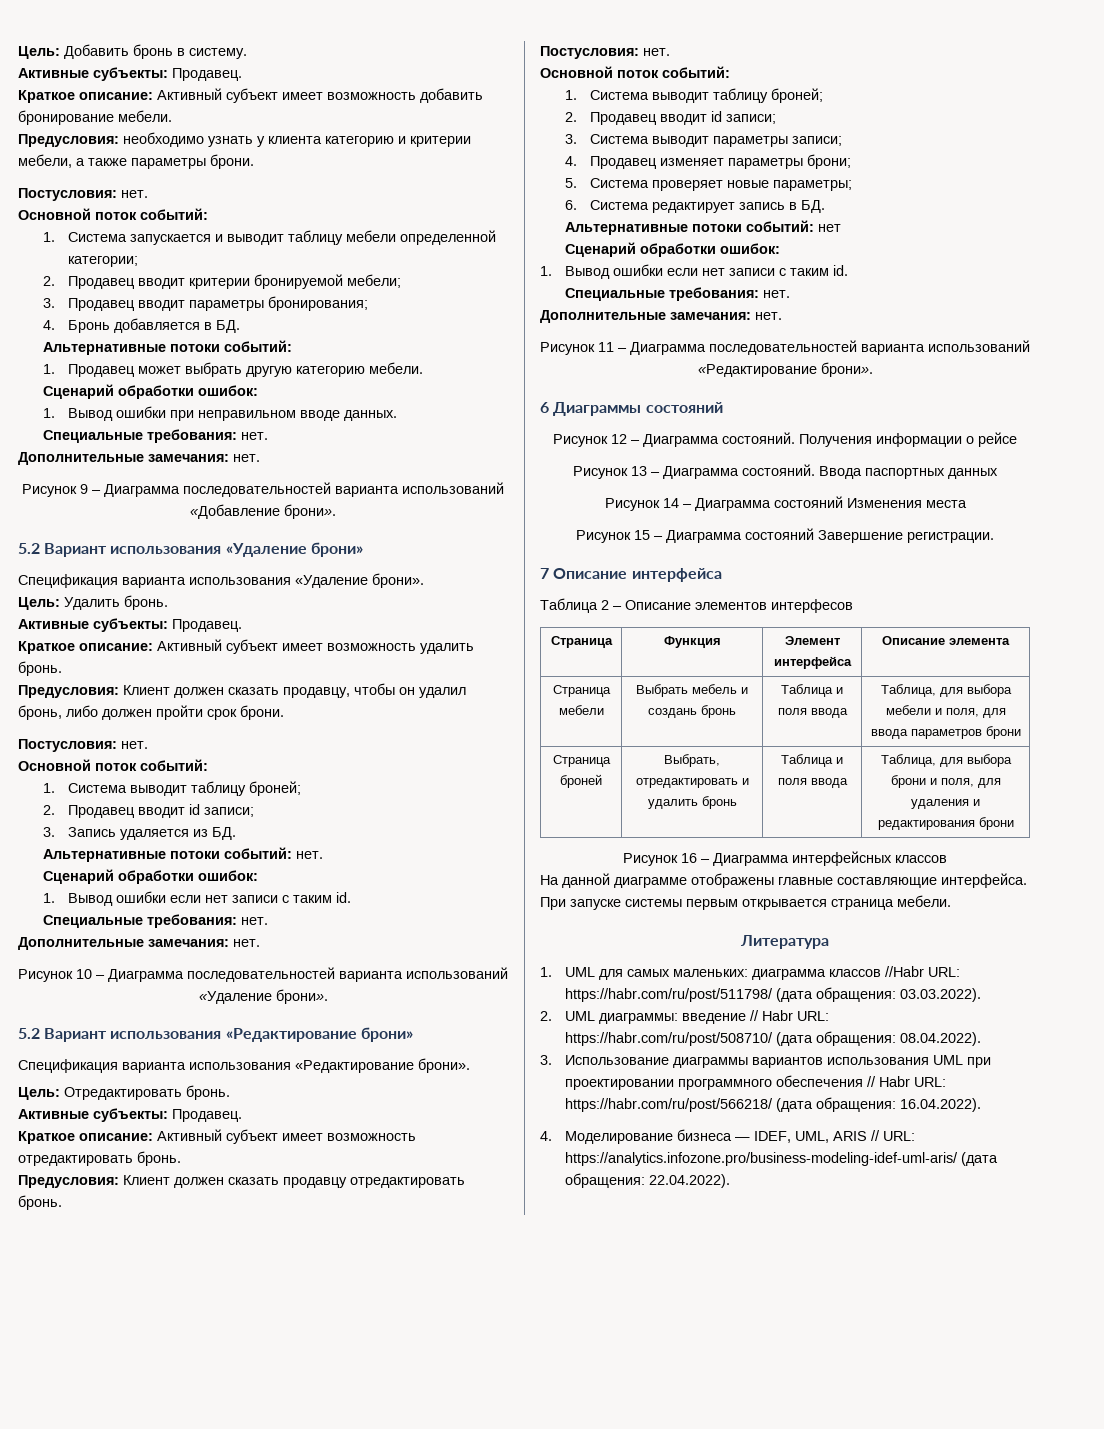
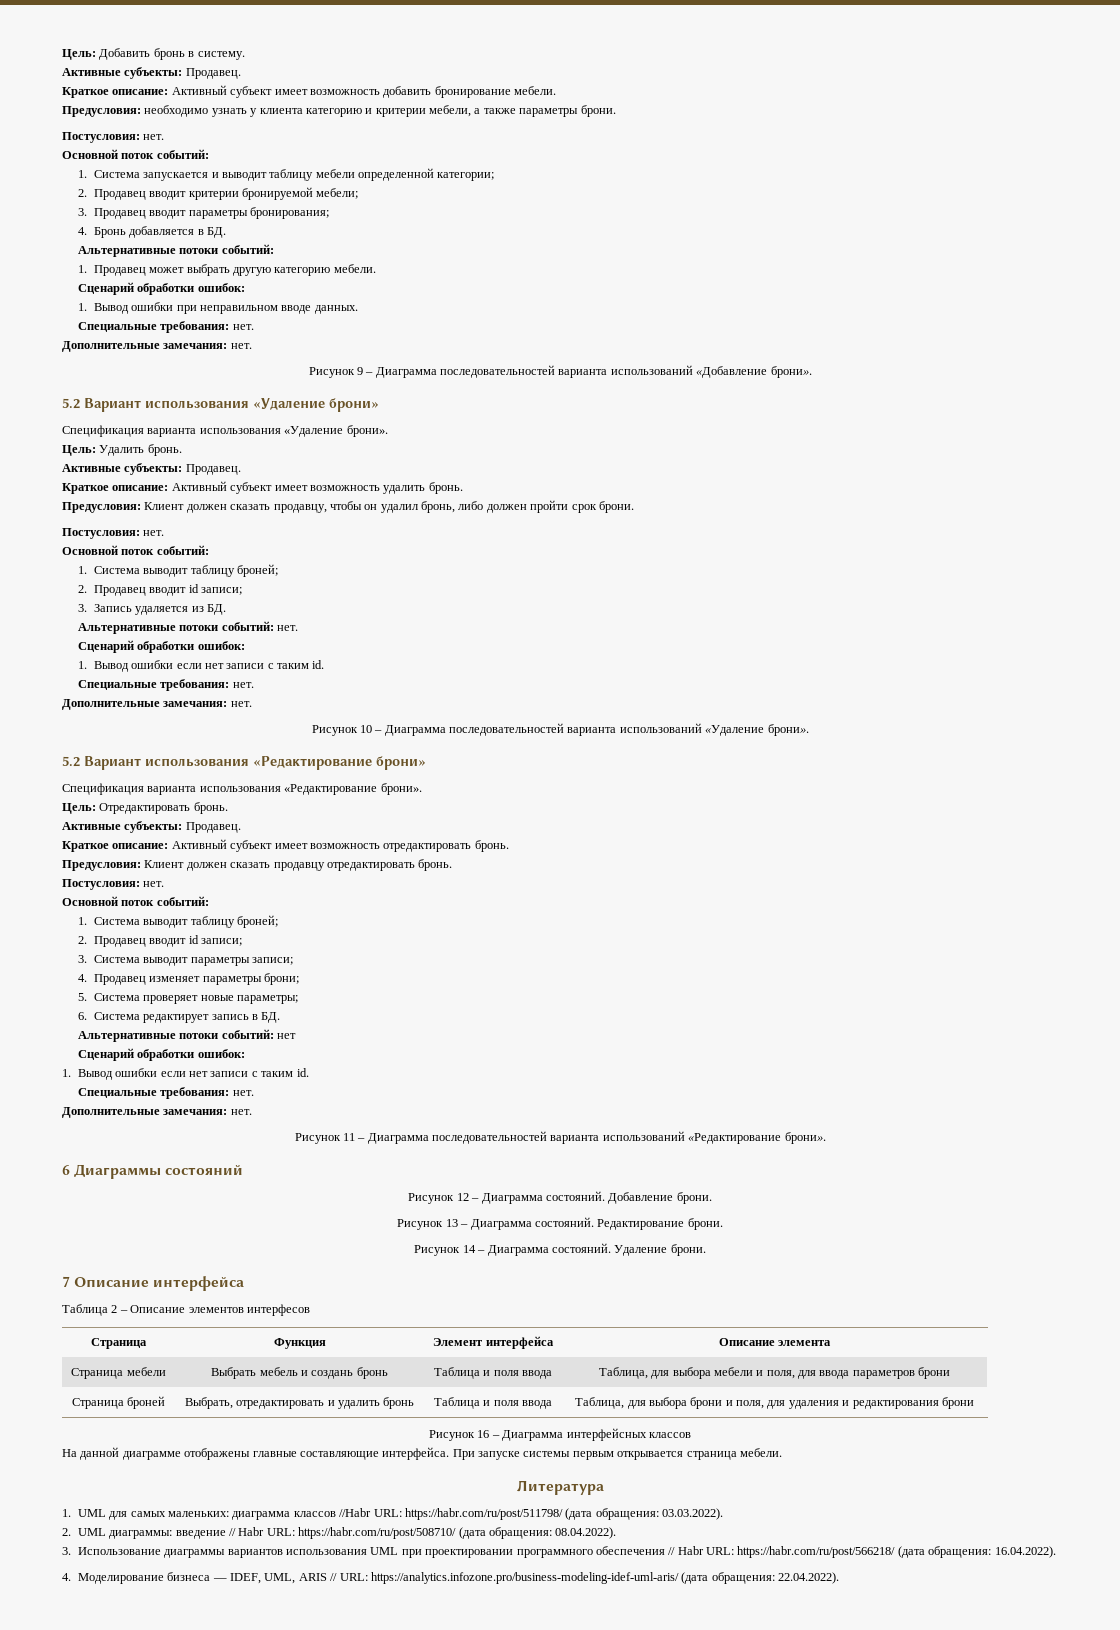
[799,432,1017,447] Получения информации о рейсе -> [608,1192,712,1204] Добавление брони.
[819,466,998,479] Ввода паспортных данных -> [597,1218,723,1230] Редактирование брони.
[773,496,967,508] [576,528,994,543] состояний Изменения места // Рисунок 15 – Диаграмма состояний Завершение регистрации. -> [551,1243,706,1256] состояний. Удаление брони.

